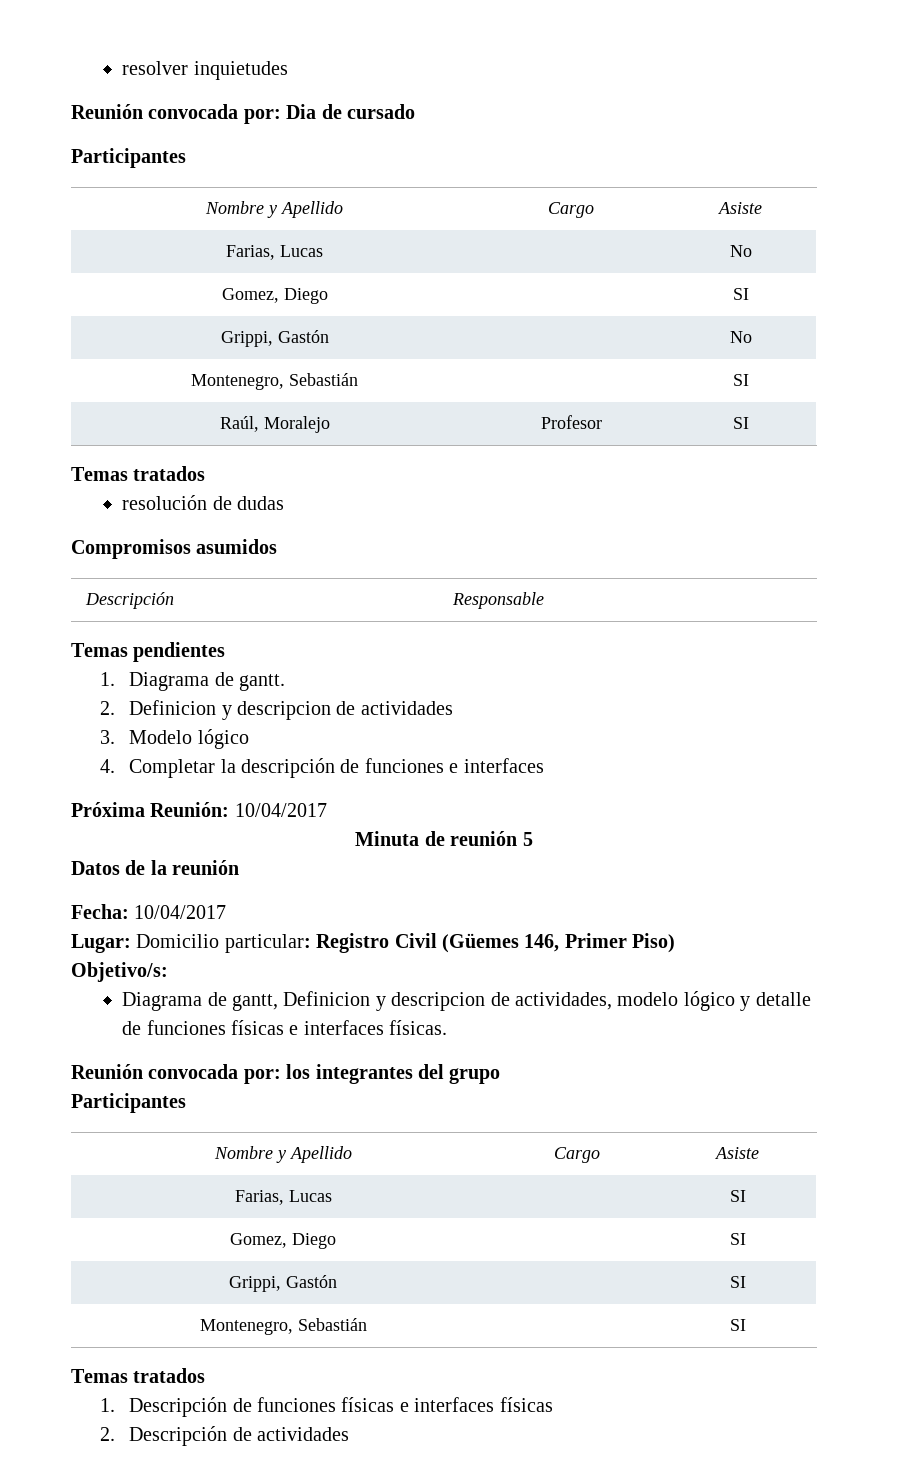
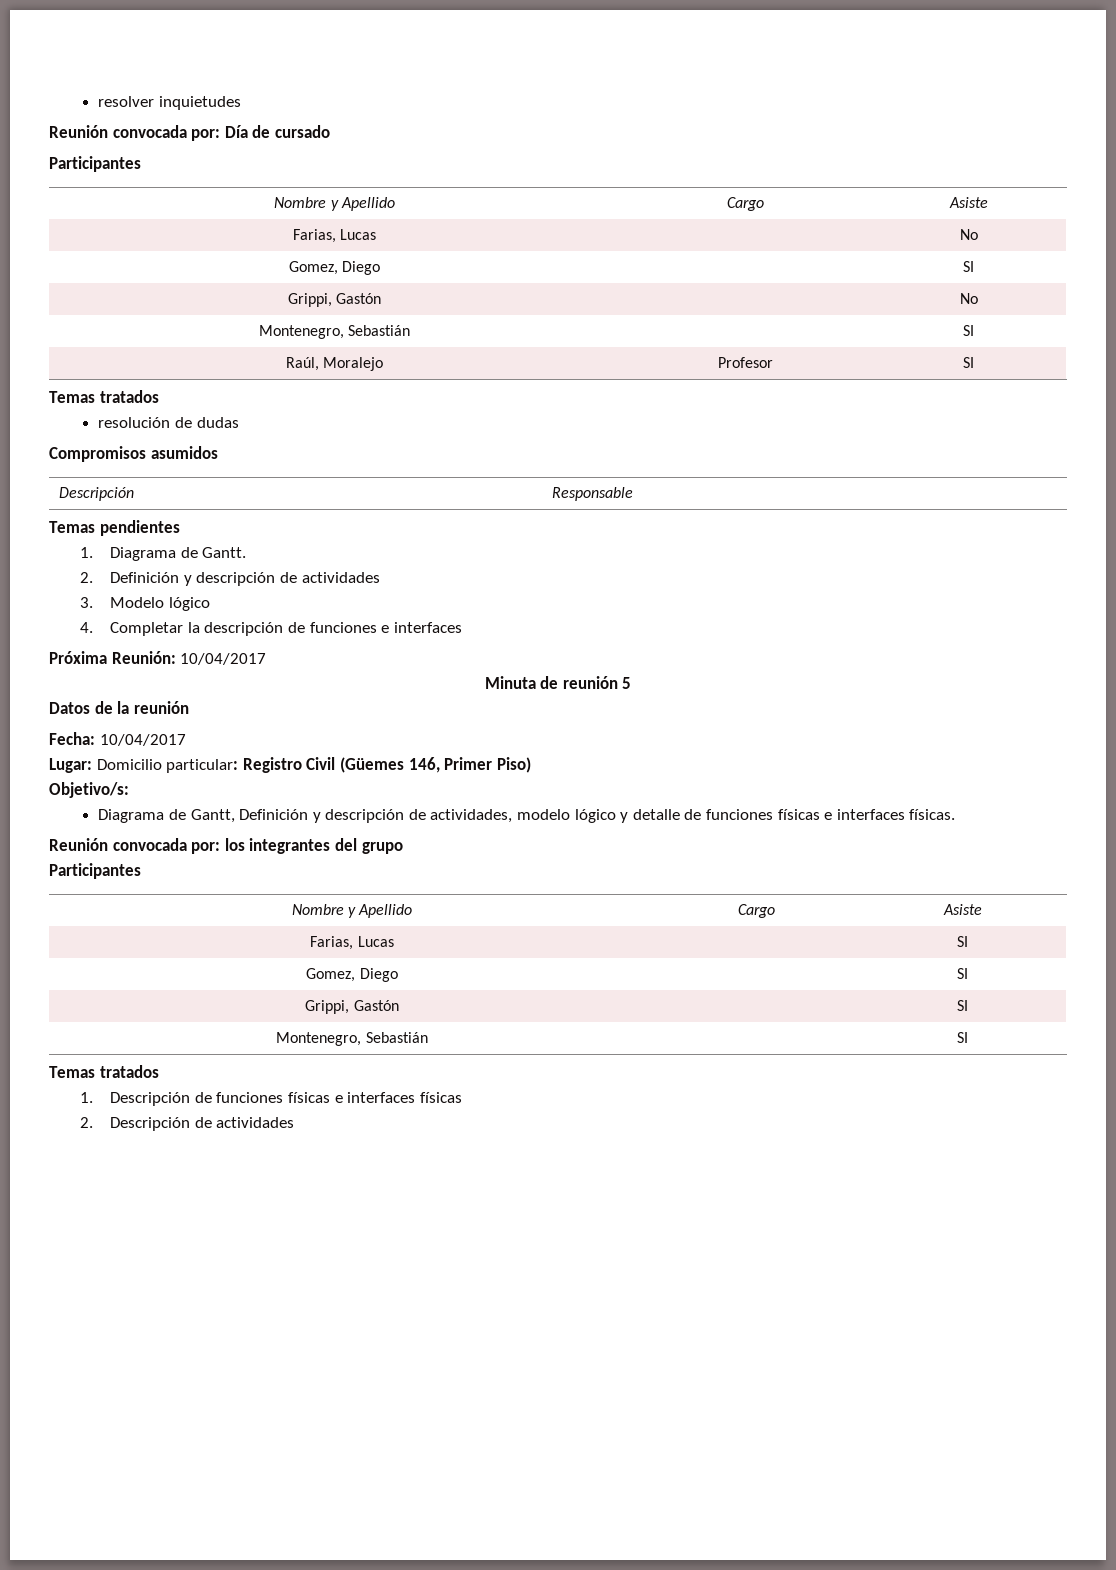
[286,104,317,119] Dia -> [224,125,248,138] Día
[239,674,286,691] [100,700,332,720] gantt. // 2. Definicion y descripcion -> [202,547,247,558] [79,572,276,586] Gantt. // 2. Definición y descripción
[231,991,486,1011] gantt, Definicion y descripcion -> [190,809,405,823] Gantt, Definición y descripción

